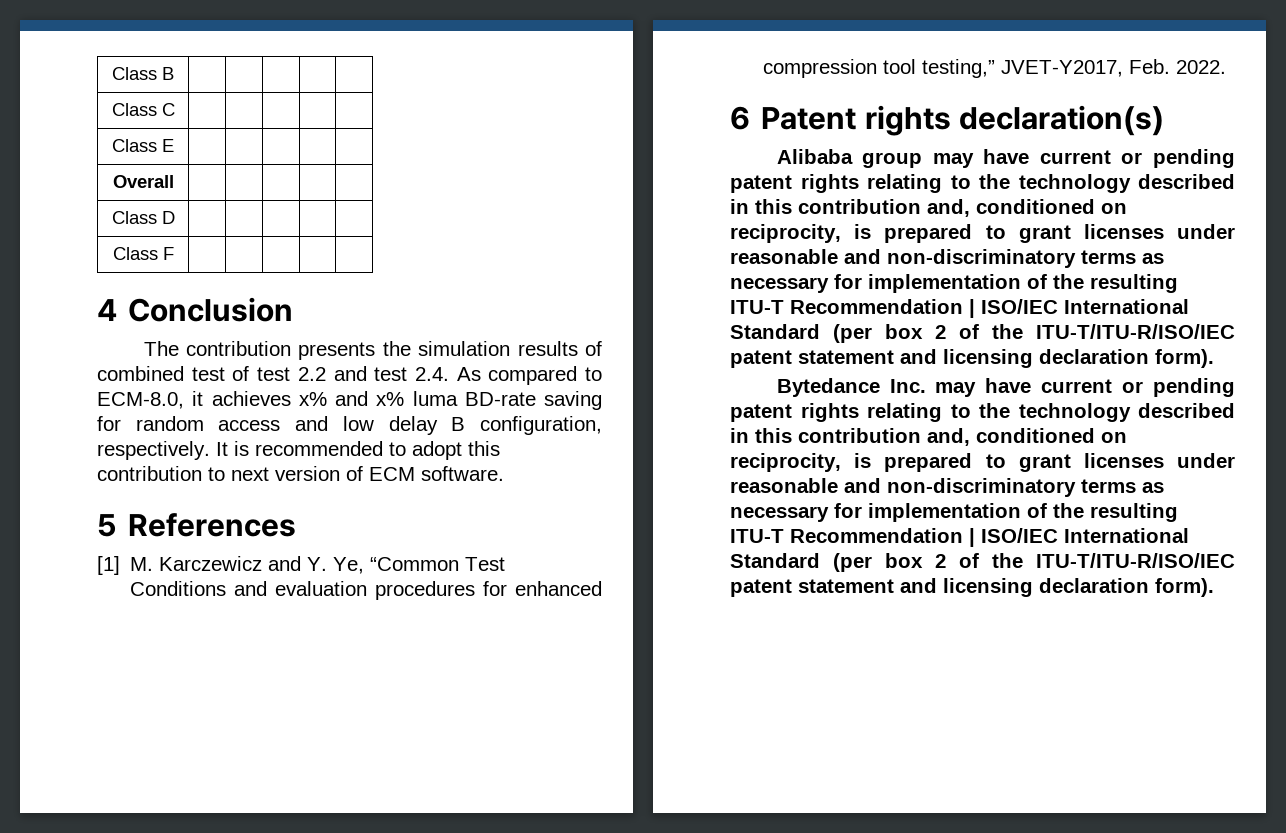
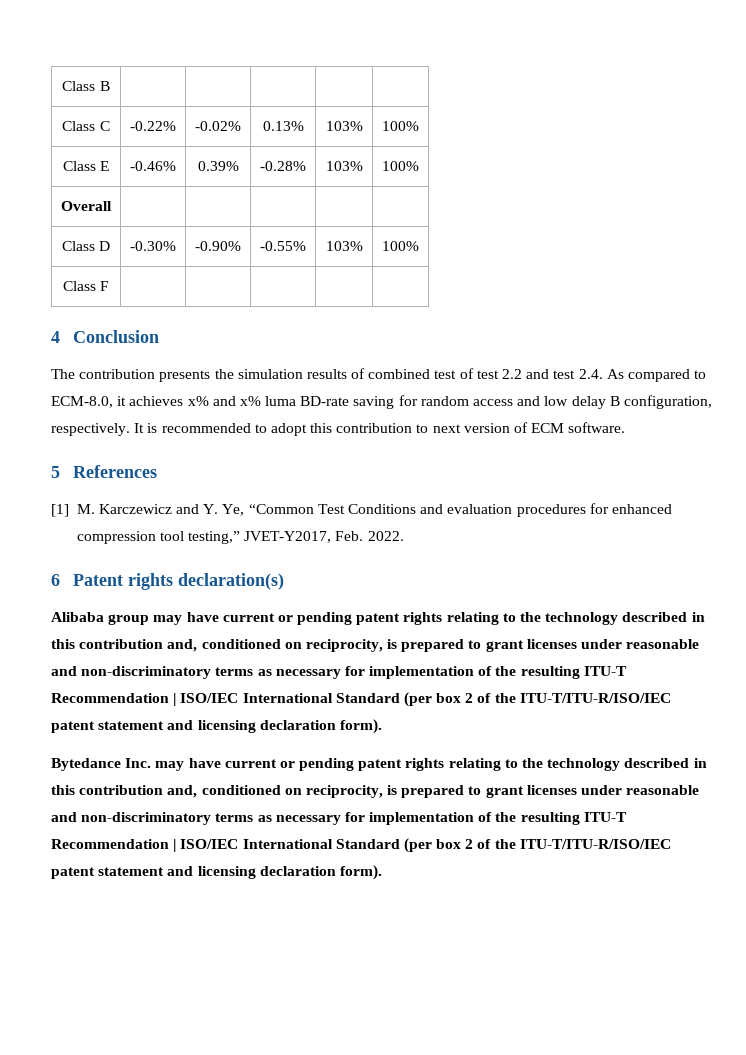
[112,139,174,152] [112,175,174,188] [111,211,175,224] | | | | // Class E | | | | | // Overall | | | | | // Class D | | | | | -> [130,121,176,131] [195,121,241,131] [262,121,304,131] [325,121,363,131] [382,121,419,131] [62,161,110,171] [130,161,176,171] [197,161,239,171] [260,161,306,171] [325,161,363,171] [382,161,419,171] [61,201,112,211] [61,241,111,251] [130,241,176,251] [195,241,241,251] [260,241,306,251] [325,241,363,251] [382,241,419,251] -0.22% | -0.02% | 0.13% | 103% | 100% // Class E | -0.46% | 0.39% | -0.28% | 103% | 100% // Overall | | | | | // Class D | -0.30% | -0.90% | -0.55% | 103% | 100%

